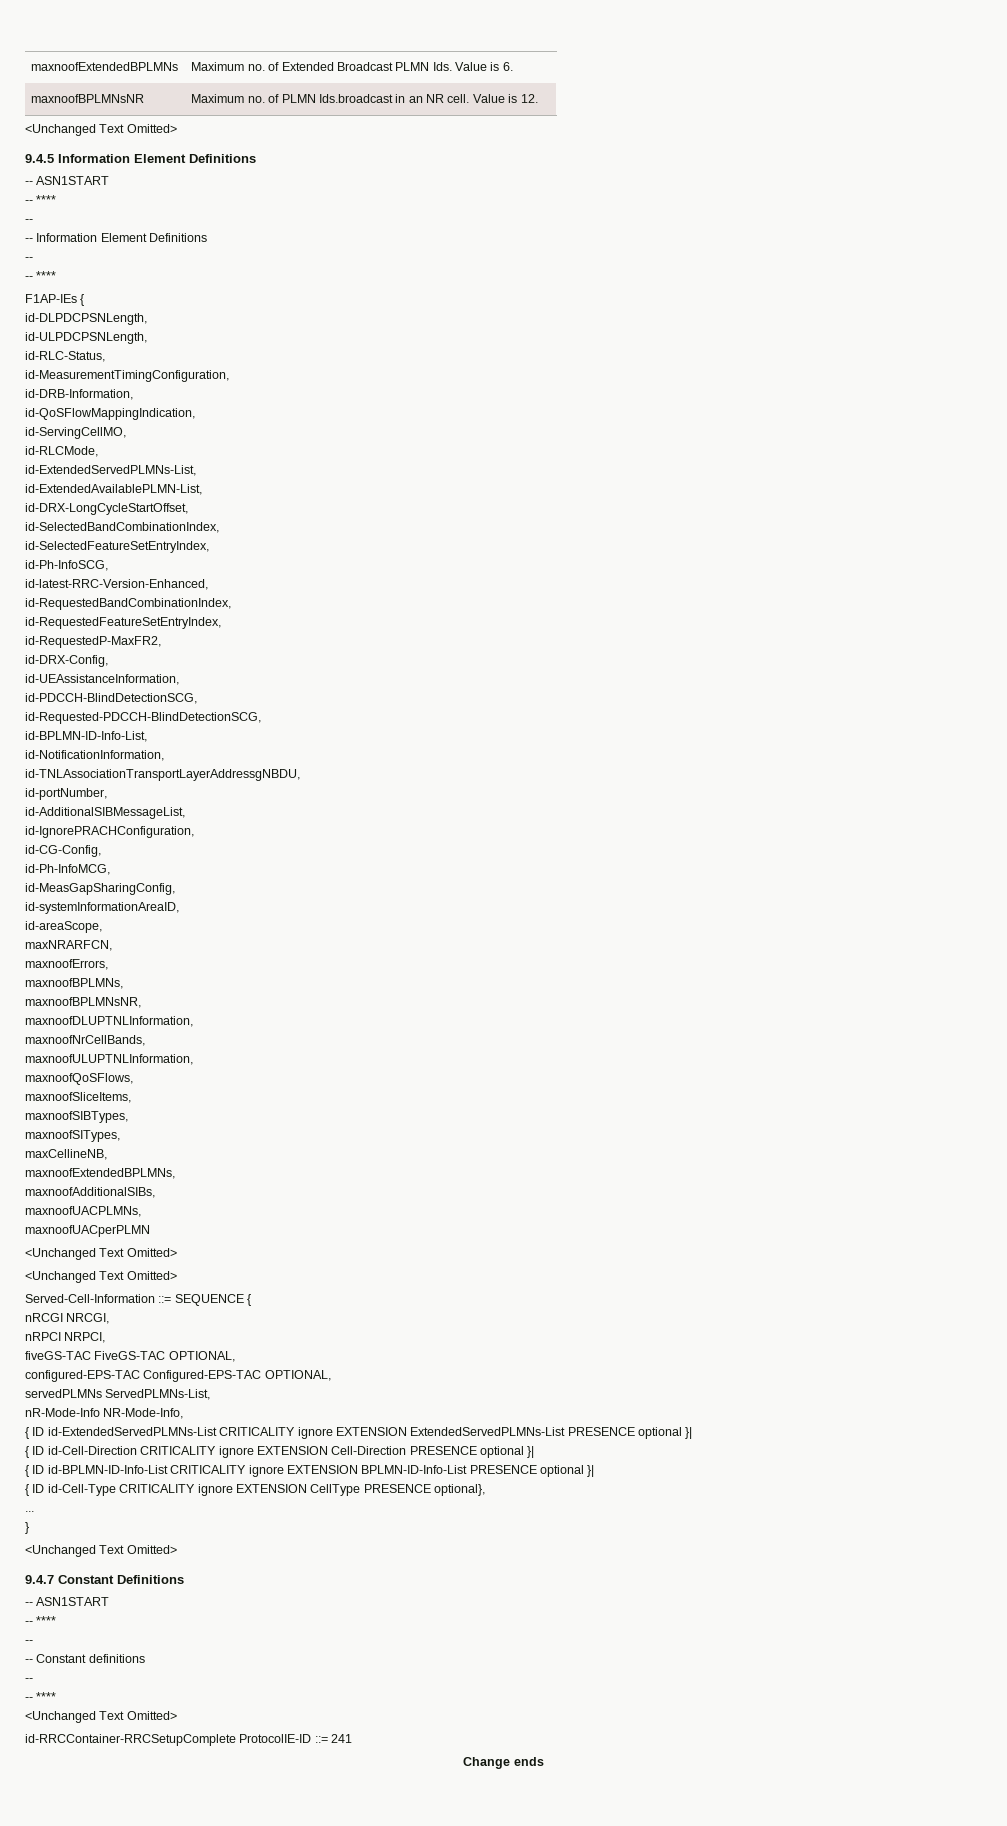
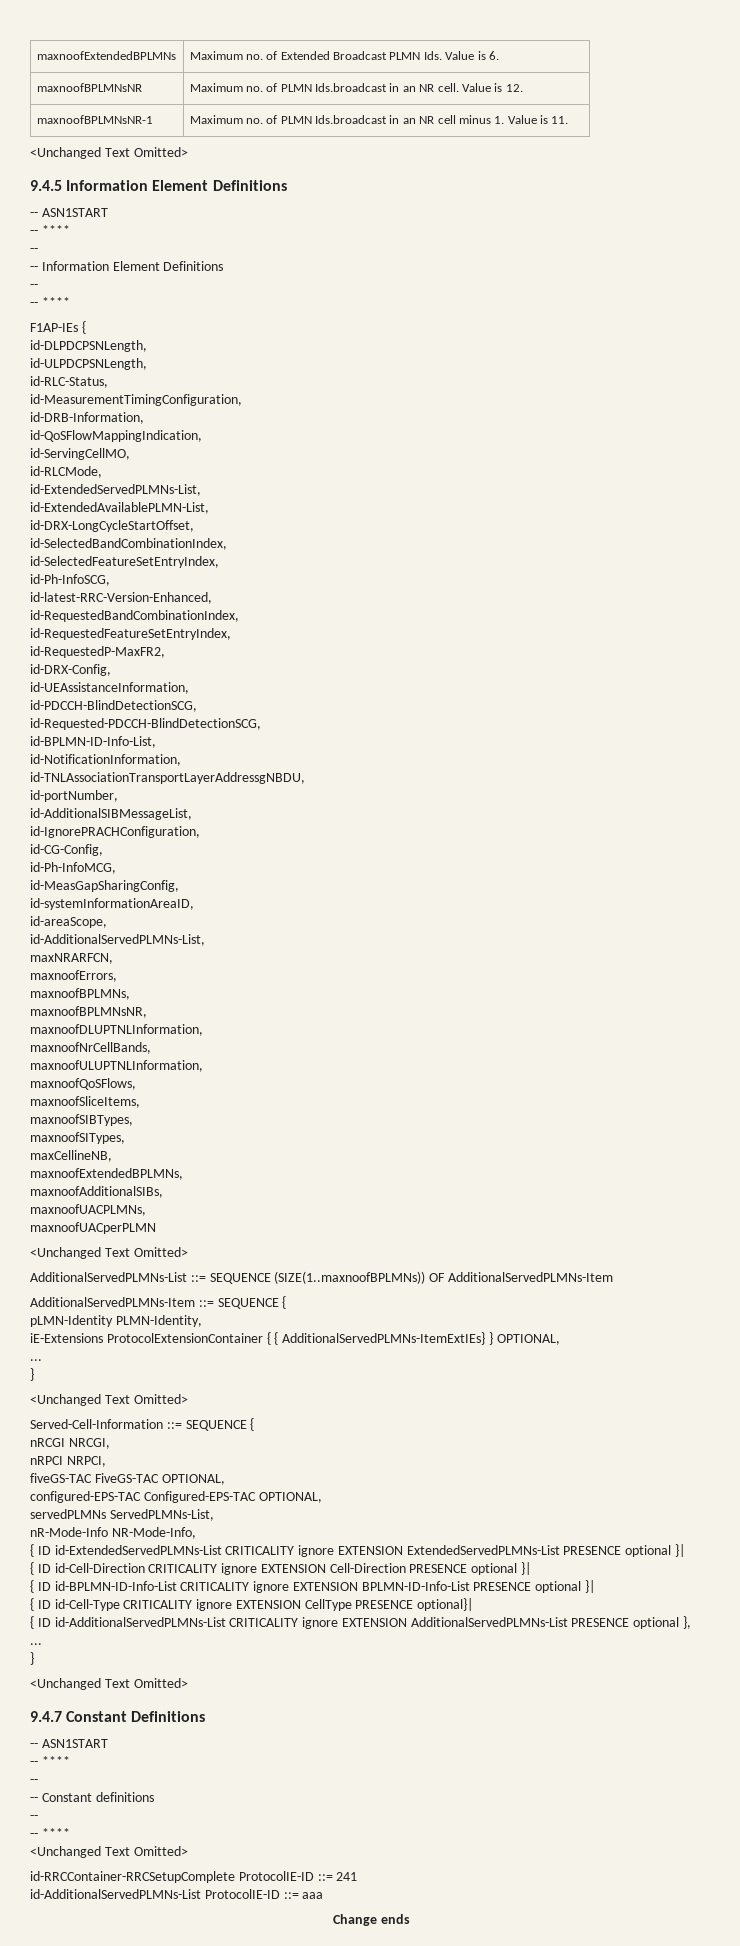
(538, 98) none -> [36,115,153,124] [189,115,569,124] // maxnoofBPLMNsNR-1 | Maximum no. of PLMN Ids.broadcast in an NR cell minus 1. Value is 11.
(102, 927) none -> [30,934,205,946] // id-AdditionalServedPLMNs-List,
(177, 1252) none -> [30,1271,613,1284] [30,1296,287,1309] [30,1315,202,1327] [30,1332,560,1345] [30,1359,42,1361] [30,1368,34,1381] // AdditionalServedPLMNs-List ::= SEQUENCE (SIZE(1..maxnoofBPLMNs)) OF AdditionalServedPLMNs-Item // AdditionalServedPLMNs-Item ::= SEQUENCE { // pLMN-Identity PLMN-Identity, // iE-Extensions ProtocolExtensionContainer { { AdditionalServedPLMNs-ItemExtIEs} } OPTIONAL, // ... // }
[434,1484,485,1496] optional}, -> [417,1598,474,1611] [30,1616,692,1629] optional}| // { ID id-AdditionalServedPLMNs-List CRITICALITY ignore EXTENSION AdditionalServedPLMNs-List PRESENCE optional },
(353, 1738) none -> [30,1889,324,1899] // id-AdditionalServedPLMNs-List ProtocolIE-ID ::= aaa

